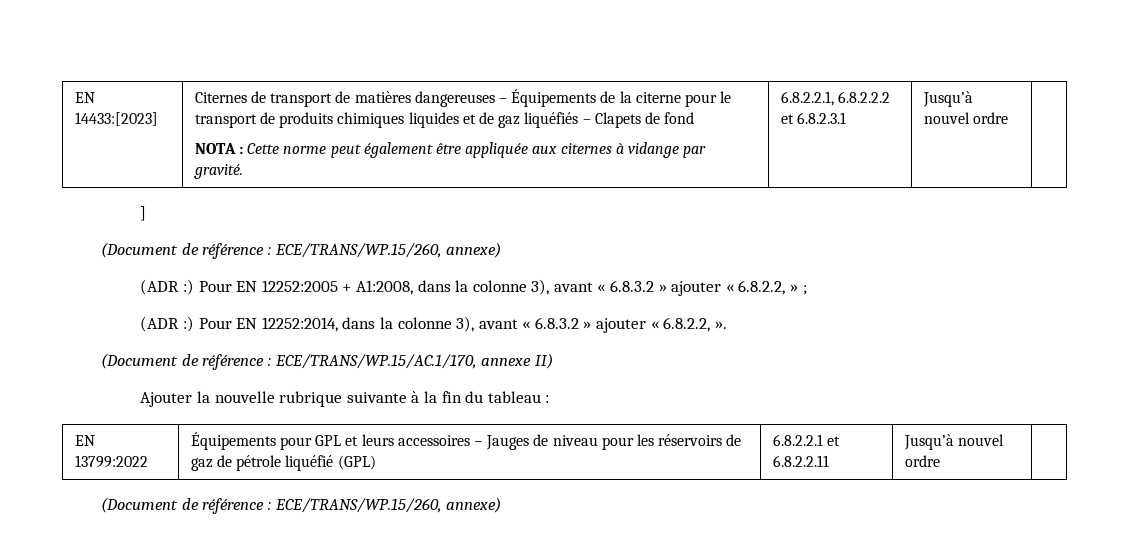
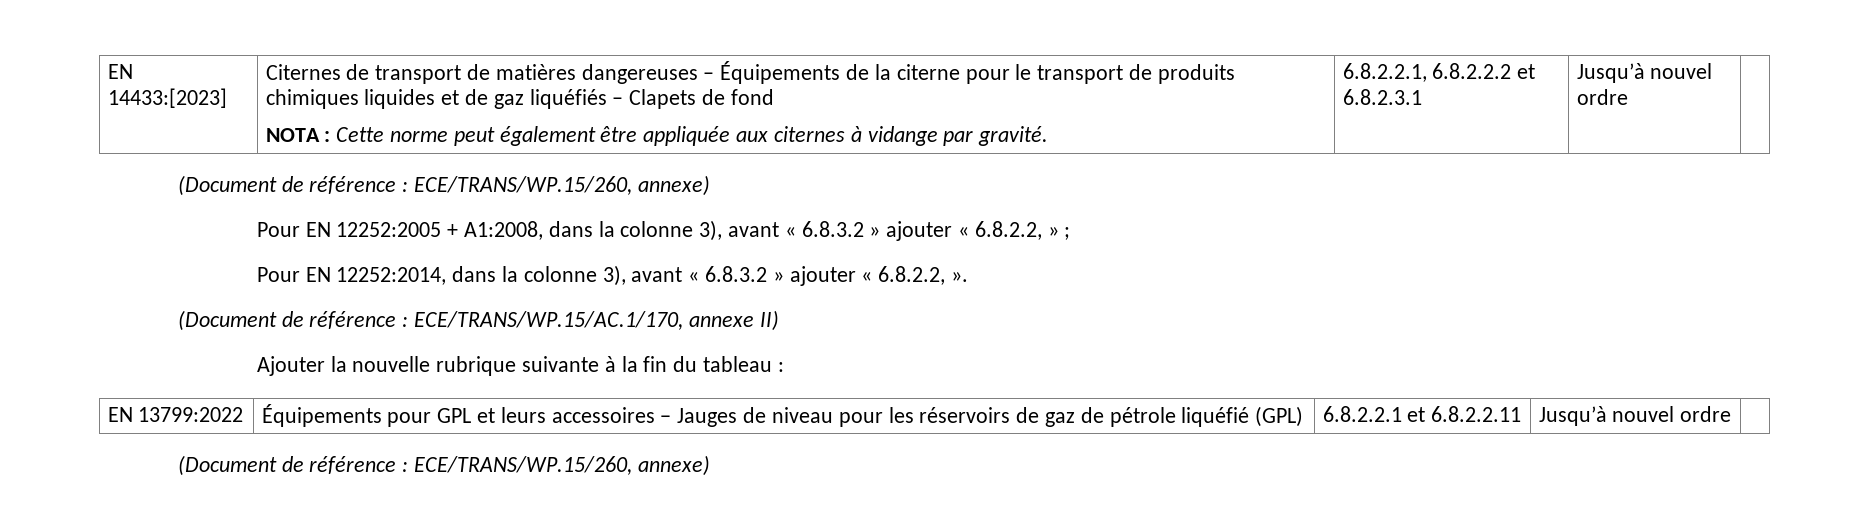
[140,206,147,221] // ] -> (1628, 97) none
[140,279,194,295] (ADR :) -> (710, 185) none
[140,316,194,332] (ADR :) -> (1071, 233) none

